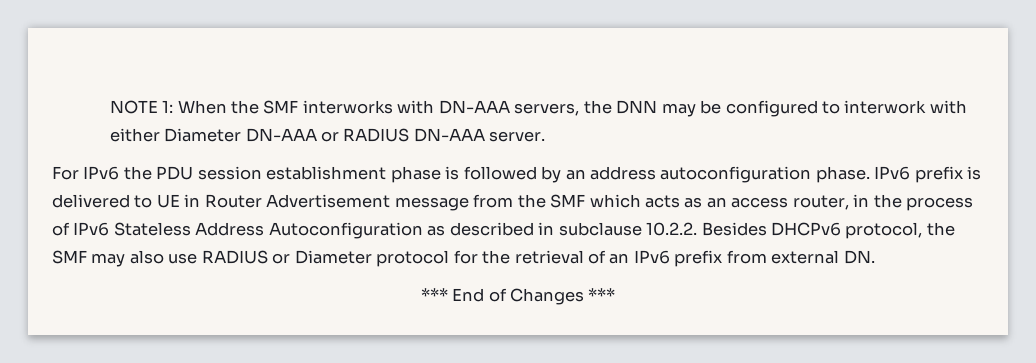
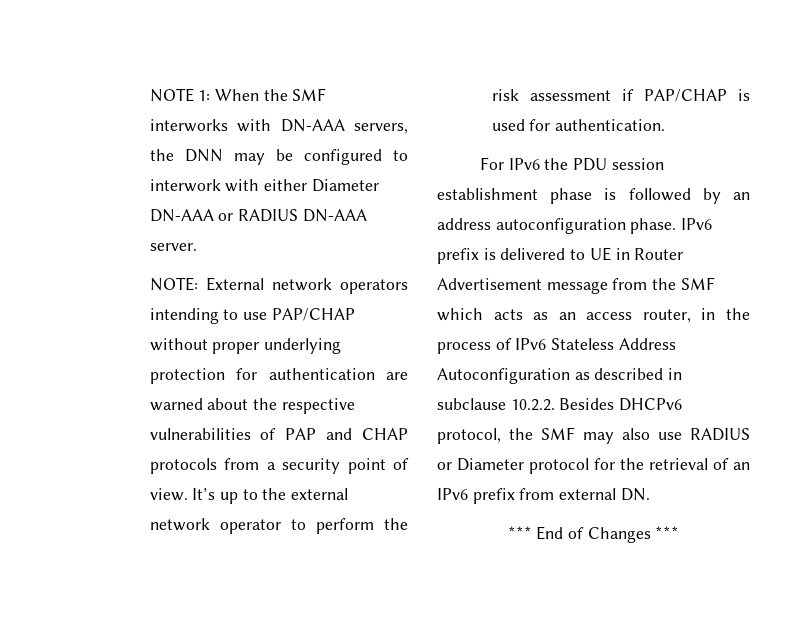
(546, 136) none -> [149,277,408,294] [149,308,355,324] [149,338,342,354] [149,368,408,384] [149,398,355,414] [149,428,408,440] [149,458,410,474] [149,488,349,504] [149,518,408,534] [491,89,750,102] [491,119,666,131] // NOTE: External network operators intending to use PAP/CHAP without proper underlying protection for authentication are warned about the respective vulnerabilities of PAP and CHAP protocols from a security point of view. It’s up to the external network operator to perform the risk assessment if PAP/CHAP is used for authentication.

